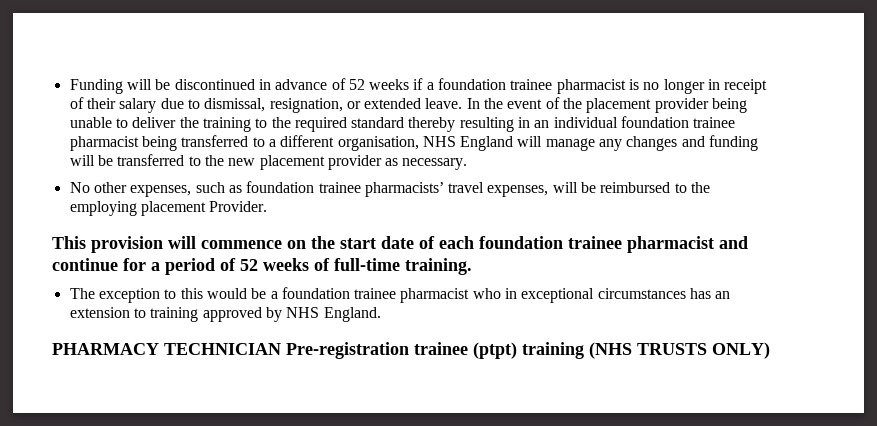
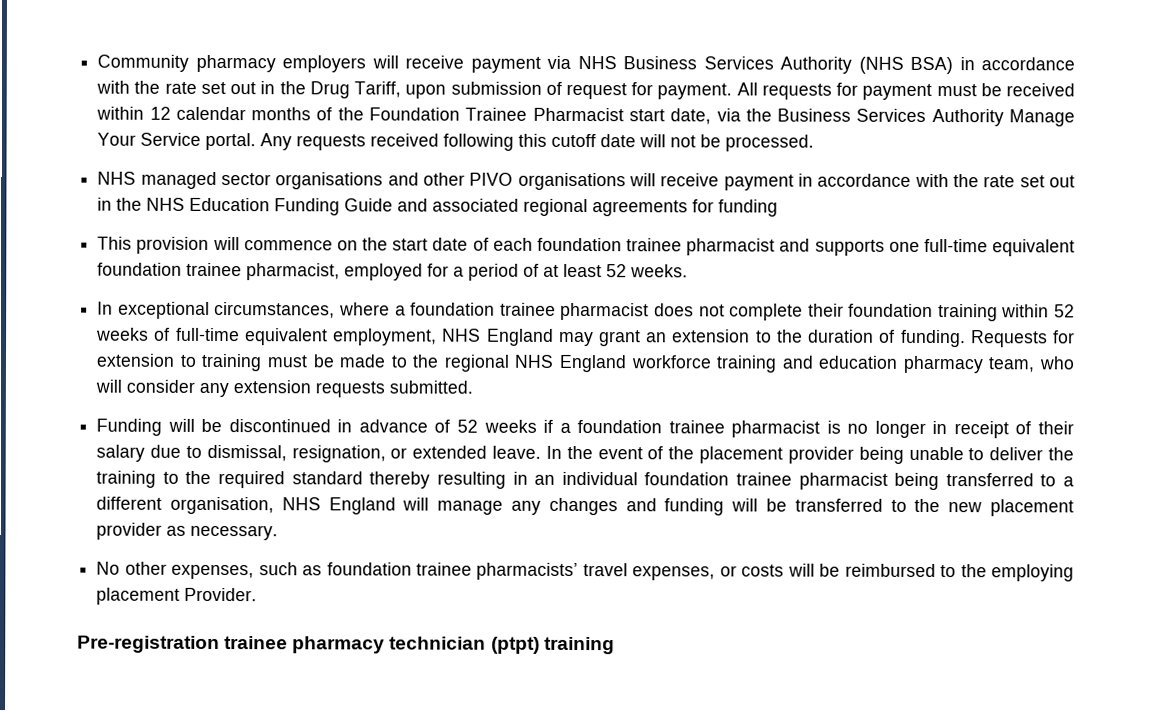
(69, 86) none -> [97,54,1075,75] [96,80,1075,100] [96,106,1075,127] [97,132,815,152] [97,171,1076,191] [97,197,779,217] [97,236,1075,257] [97,262,689,281] [97,301,1076,322] [96,327,1076,348] [96,353,1076,374] [95,379,474,398] Community pharmacy employers will receive payment via NHS Business Services Authority (NHS BSA) in accordance with the rate set out in the Drug Tariff, upon submission of request for payment. All requests for payment must be received within 12 calendar months of the Foundation Trainee Pharmacist start date, via the Business Services Authority Manage Your Service portal. Any requests received following this cutoff date will not be processed. // NHS managed sector organisations and other PIVO organisations will receive payment in accordance with the rate set out in the NHS Education Funding Guide and associated regional agreements for funding // This provision will commence on the start date of each foundation trainee pharmacist and supports one full-time equivalent foundation trainee pharmacist, employed for a period of at least 52 weeks. // In exceptional circumstances, where a foundation trainee pharmacist does not complete their foundation training within 52 weeks of full-time equivalent employment, NHS England may grant an extension to the duration of funding. Requests for extension to training must be made to the regional NHS England workforce training and education pharmacy team, who will consider any extension requests submitted. //
(549, 191) none -> [719,564,785,577] or costs
[52,236,748,253] [52,258,472,275] [69,287,731,303] [69,307,381,322] [52,342,770,359] This provision will commence on the start date of each foundation trainee pharmacist and continue for a period of 52 weeks of full-time training. // The exception to this would be a foundation trainee pharmacist who in exceptional circumstances has an extension to training approved by NHS England. // PHARMACY TECHNICIAN Pre-registration trainee (ptpt) training (NHS TRUSTS ONLY) -> [77,635,615,655] Pre-registration trainee pharmacy technician (ptpt) training

